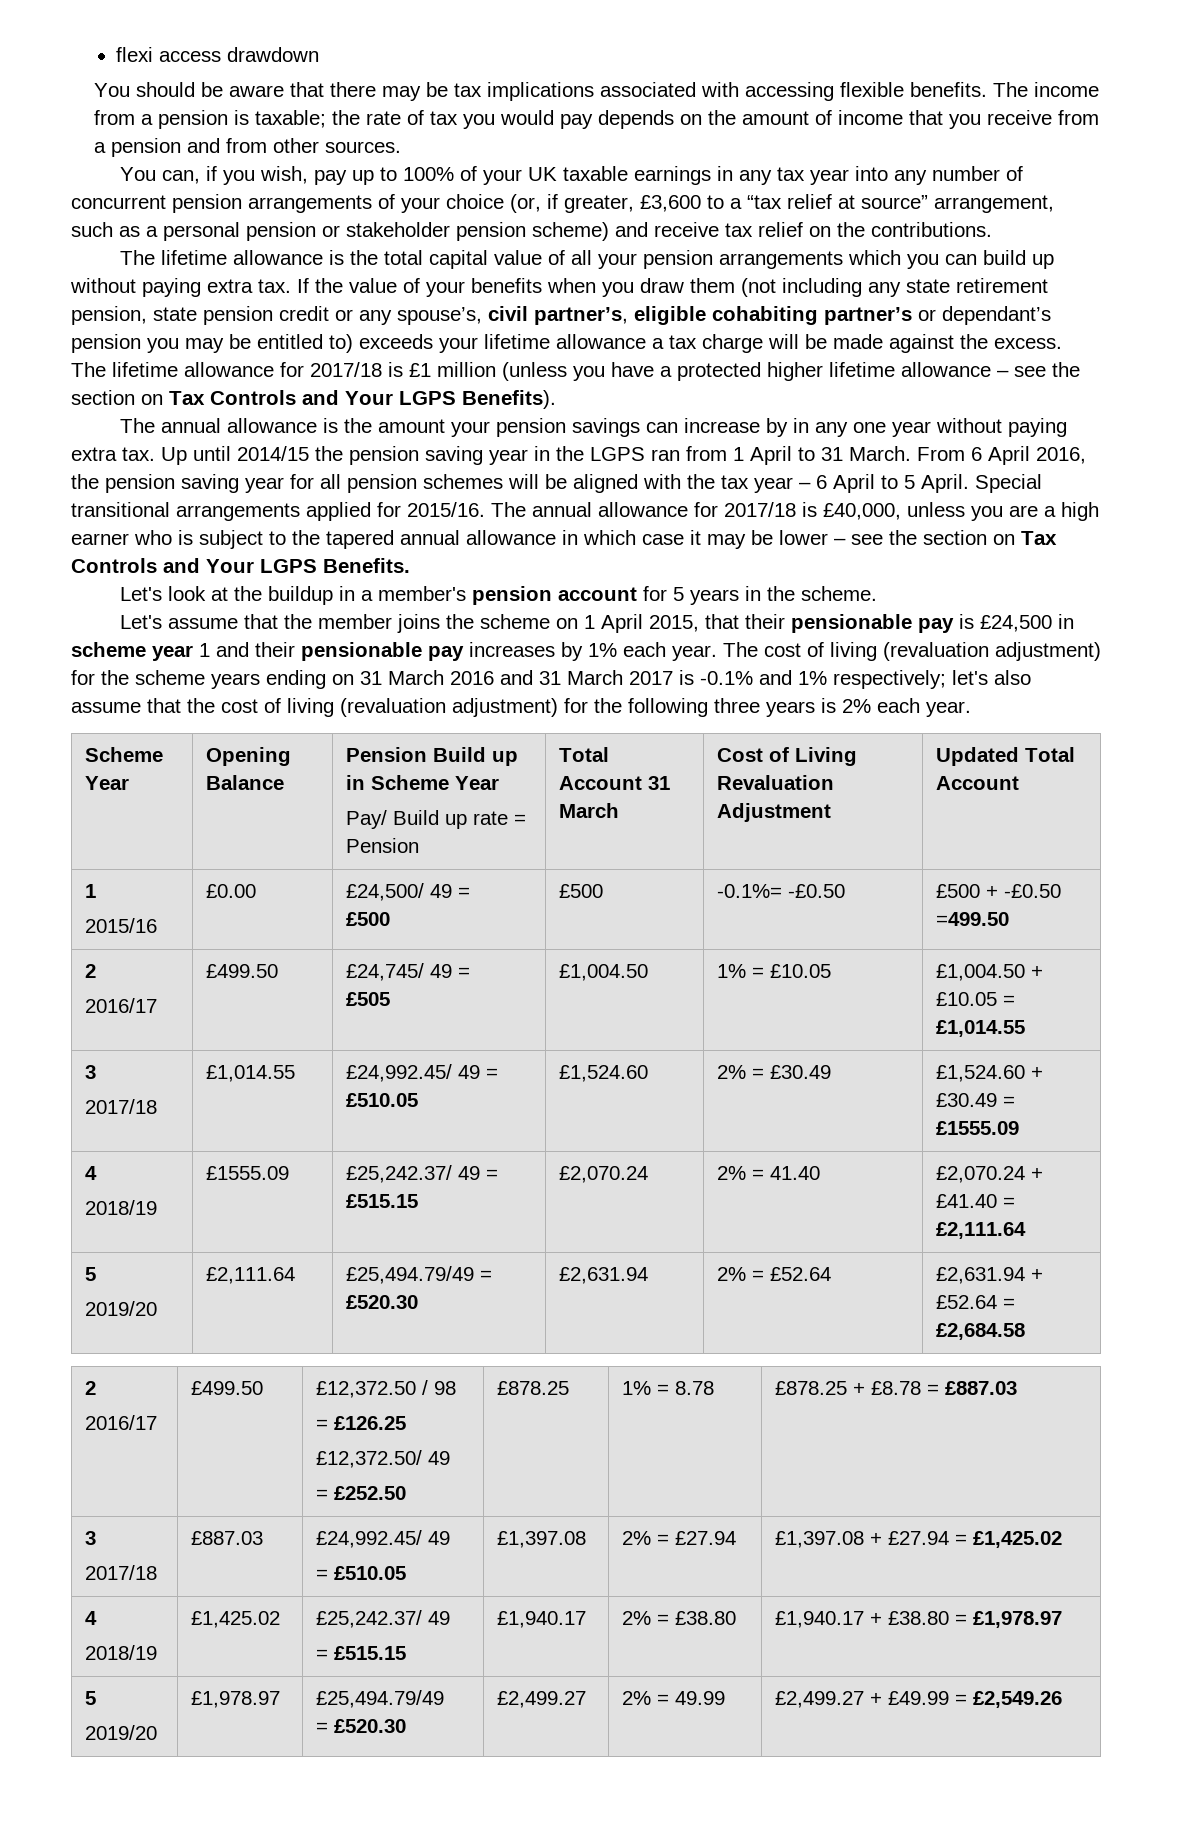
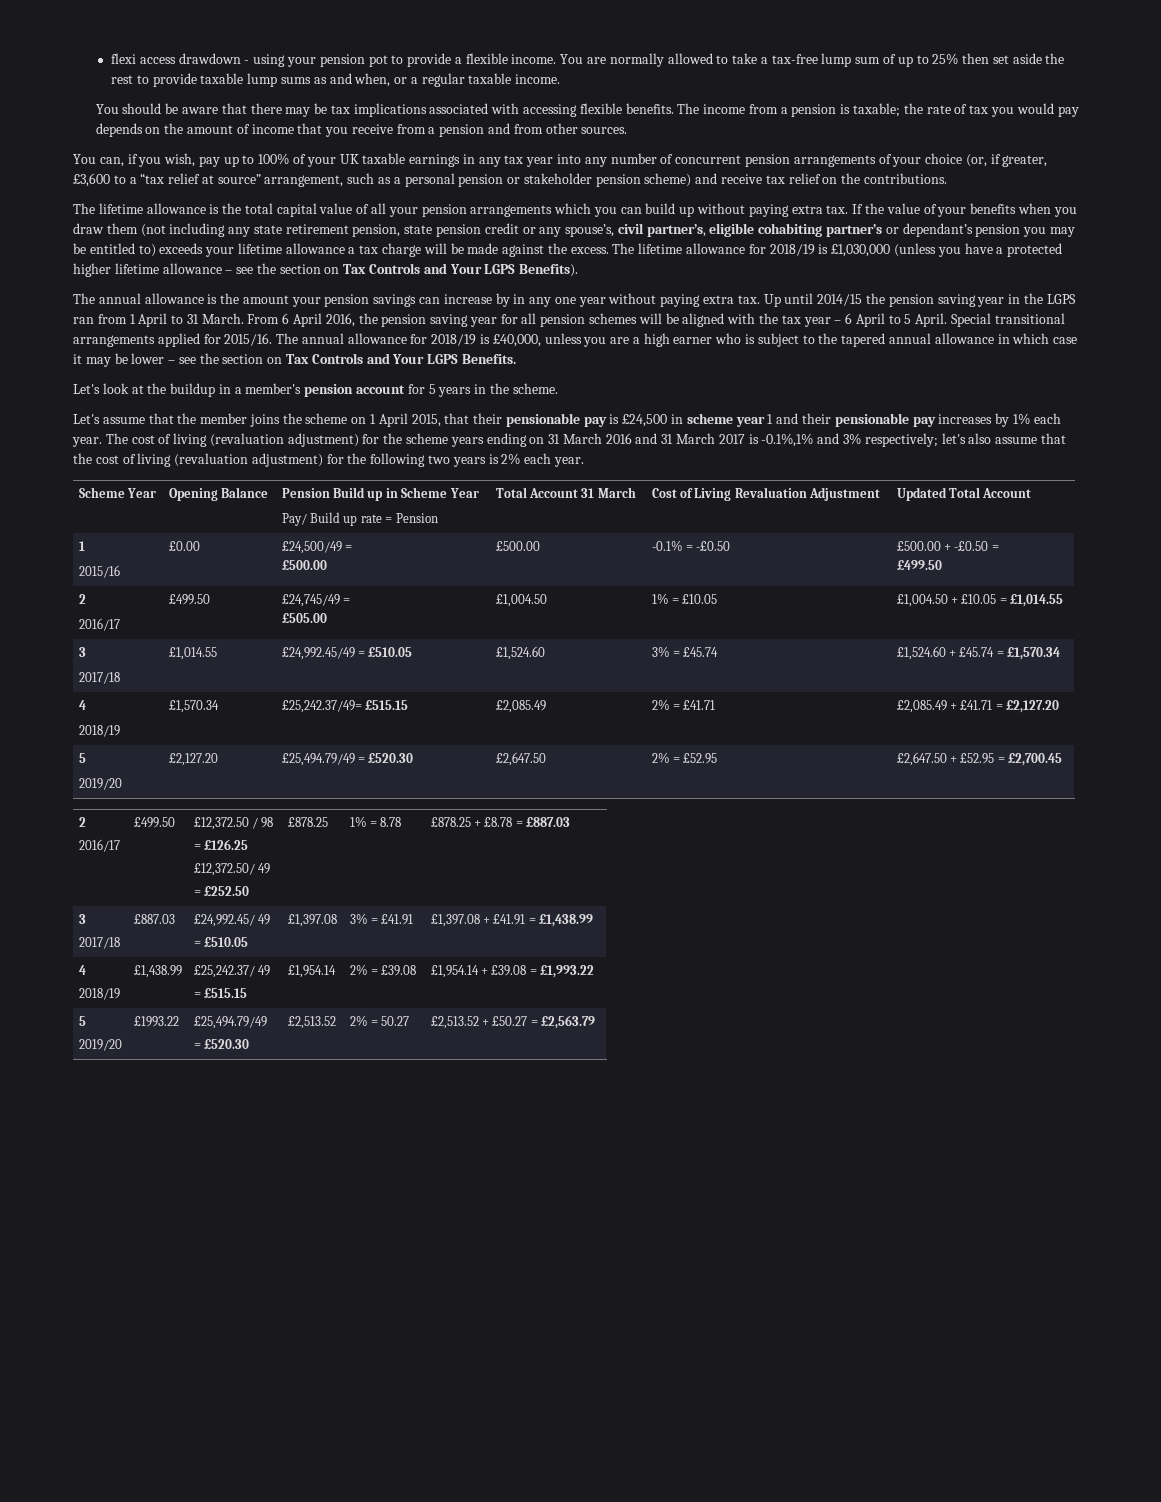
(320, 54) none -> [244,53,1065,67] [111,73,561,87] - using your pension pot to provide a flexible income. You are normally allowed to take a tax-free lump sum of up to 25% then set aside the rest to provide taxable lump sums as and when, or a regular taxable income.
[310,362,496,377] 2017/18 is £1 million -> [769,244,891,257] 2018/19 is £1,030,000
[724,502,796,517] 2017/18 -> [431,334,477,346] 2018/19
[700,670,827,685] -0.1% and 1% -> [761,433,861,447] -0.1%,1% and 3%
[714,698,760,713] three -> [428,455,451,464] two
[346,883,471,901] [346,912,391,926] [559,884,604,898] [717,884,783,898] £24,500/ 49 = // £500 | £500 | -0.1%= -> [281,541,353,554] [281,560,327,570] [495,541,540,551] [651,540,694,551] £24,500/49 = // £500.00 | £500.00 | -0.1% =
[936,884,981,898] £500 -> [896,541,941,551] £500.00
[936,912,1010,926] [85,964,97,978] [85,998,158,1013] [206,964,279,978] [346,963,471,981] [346,992,391,1006] =499.50 // 2 // 2016/17 | £499.50 | £24,745/ 49 = // £505 -> [991,545,999,551] [896,560,942,570] [78,594,86,604] [78,618,120,631] [168,594,210,605] [281,594,351,607] [281,613,327,623] = // £499.50 // 2 // 2016/17 | £499.50 | £24,745/49 = // £505.00
[346,1064,481,1082] £24,992.45/ 49 -> [281,647,355,660] £24,992.45/49
[717,1065,832,1079] 2% = £30.49 -> [651,646,719,657] 3% = £45.74
[936,1093,1016,1107] [936,1121,1020,1135] [85,1166,98,1180] [85,1200,158,1215] [206,1166,290,1180] [346,1165,499,1183] [346,1194,419,1208] [559,1166,649,1183] [717,1166,821,1180] [936,1166,1044,1183] [936,1194,1016,1208] [936,1222,1027,1239] [85,1267,97,1281] [85,1301,158,1316] [206,1267,296,1284] £30.49 = £1555.09 // 4 // 2018/19 | £1555.09 | £25,242.37/ 49 = £515.15 | £2,070.24 | 2% = 41.40 | £2,070.24 + £41.40 = £2,111.64 // 5 // 2019/20 | £2,111.64 -> [959,647,1061,660] [78,700,86,710] [78,725,120,737] [168,700,219,713] [281,700,409,713] [495,700,546,713] [651,699,716,710] [896,700,1060,713] [78,753,86,763] [78,778,122,790] [168,753,218,766] £45.74 = £1,570.34 // 4 // 2018/19 | £1,570.34 | £25,242.37/49= £515.15 | £2,085.49 | 2% = £41.71 | £2,085.49 + £41.71 = £2,127.20 // 5 // 2019/20 | £2,127.20
[559,1267,649,1284] [717,1267,832,1281] [936,1267,1044,1284] [936,1295,1016,1309] [936,1323,1026,1340] £2,631.94 | 2% = £52.64 | £2,631.94 + £52.64 = £2,684.58 -> [495,752,546,766] [651,752,718,764] [896,752,1063,766] £2,647.50 | 2% = £52.95 | £2,647.50 + £52.95 = £2,700.45
[622,1531,737,1545] 2% = £27.94 -> [349,913,414,925] 3% = £41.91
[888,1531,1063,1548] [85,1611,98,1625] [85,1645,158,1660] [191,1611,281,1628] £27.94 = £1,425.02 // 4 // 2018/19 | £1,425.02 -> [493,914,594,927] [78,965,86,975] [78,988,120,1000] [133,965,182,978] £41.91 = £1,438.99 // 4 // 2018/19 | £1,438.99
[497,1611,587,1628] [622,1611,737,1625] [775,1611,1063,1628] [85,1691,97,1705] [85,1725,158,1740] [191,1691,281,1708] £1,940.17 | 2% = £38.80 | £1,940.17 + £38.80 = £1,978.97 // 5 // 2019/20 | £1,978.97 -> [287,965,336,978] [349,964,417,976] [430,965,595,978] [78,1016,86,1026] [78,1039,122,1051] [133,1016,179,1027] £1,954.14 | 2% = £39.08 | £1,954.14 + £39.08 = £1,993.22 // 5 // 2019/20 | £1993.22
[497,1691,587,1708] [622,1691,726,1705] [775,1691,1063,1708] £2,499.27 | 2% = 49.99 | £2,499.27 + £49.99 = £2,549.26 -> [287,1016,336,1029] [349,1015,410,1026] [430,1015,596,1029] £2,513.52 | 2% = 50.27 | £2,513.52 + £50.27 = £2,563.79

